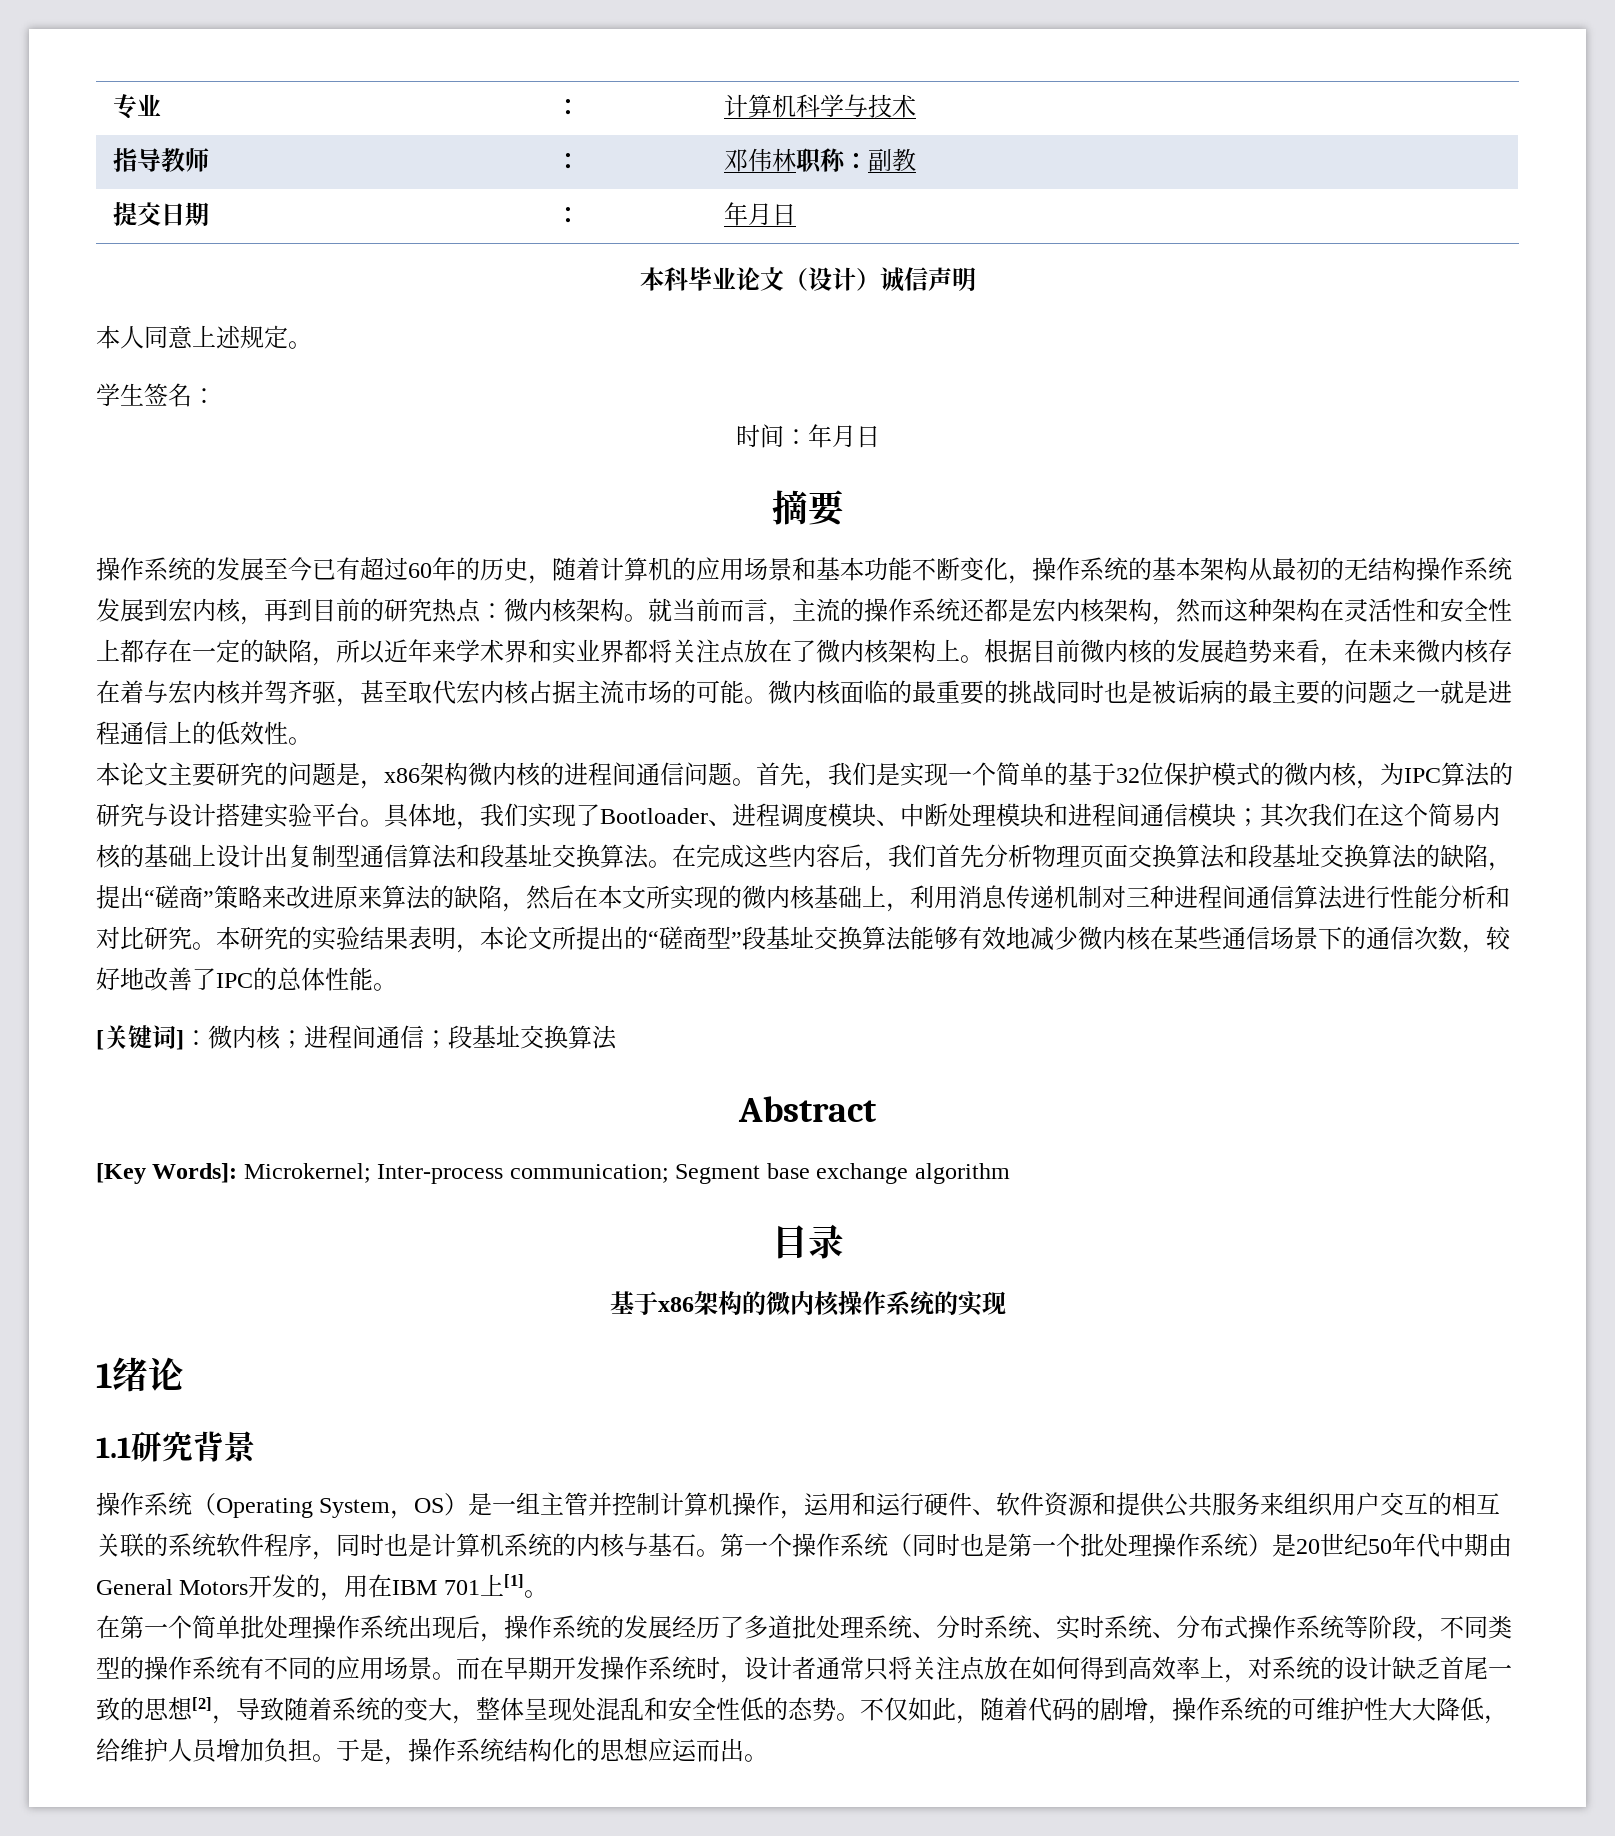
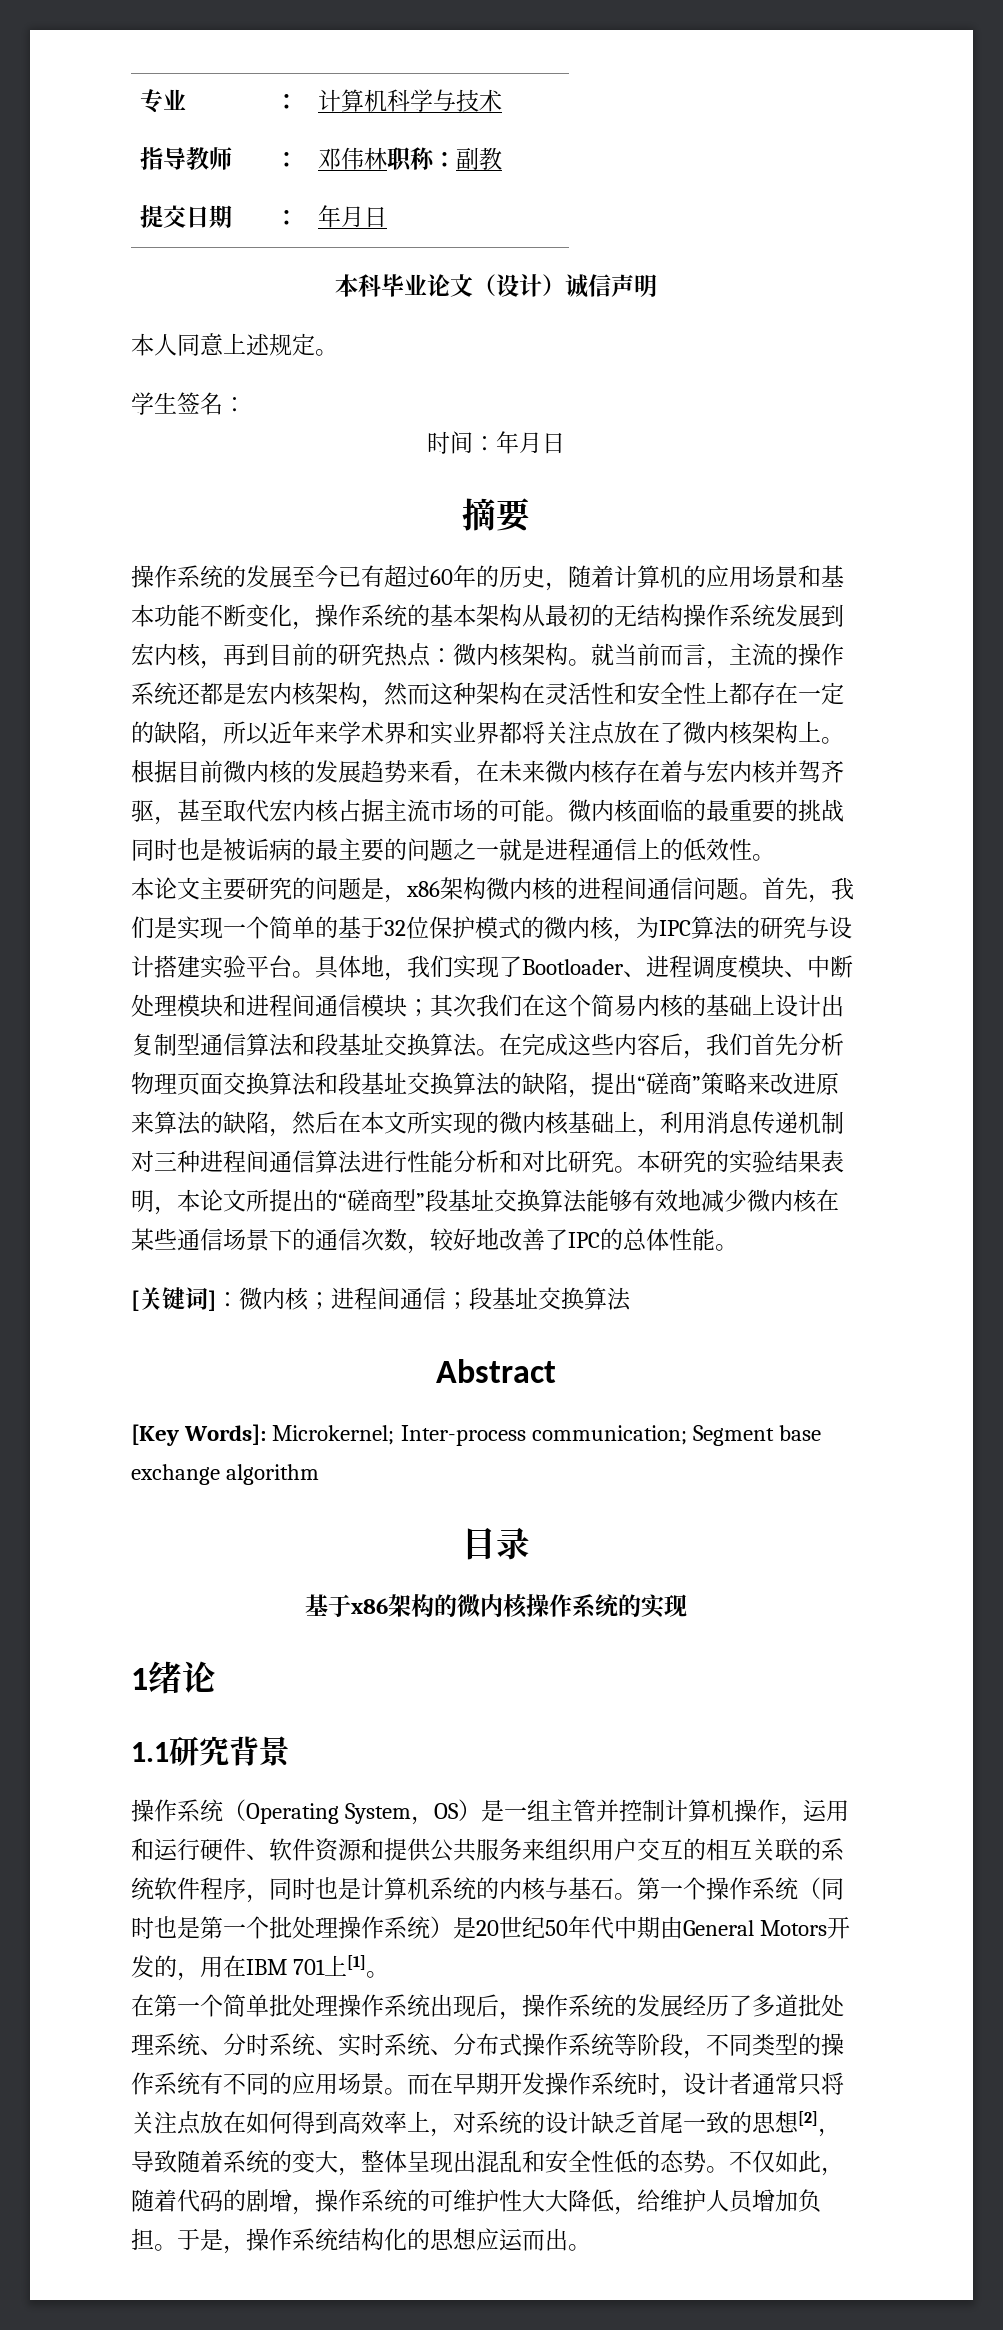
[572,1697,596,1721] 处 -> [453,2150,476,2173] 出

